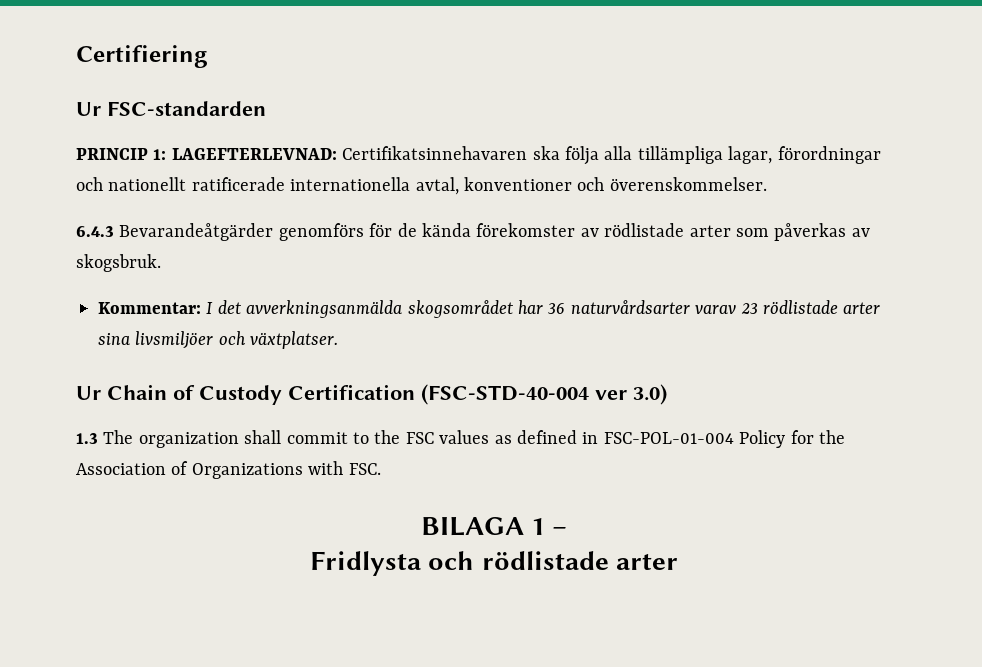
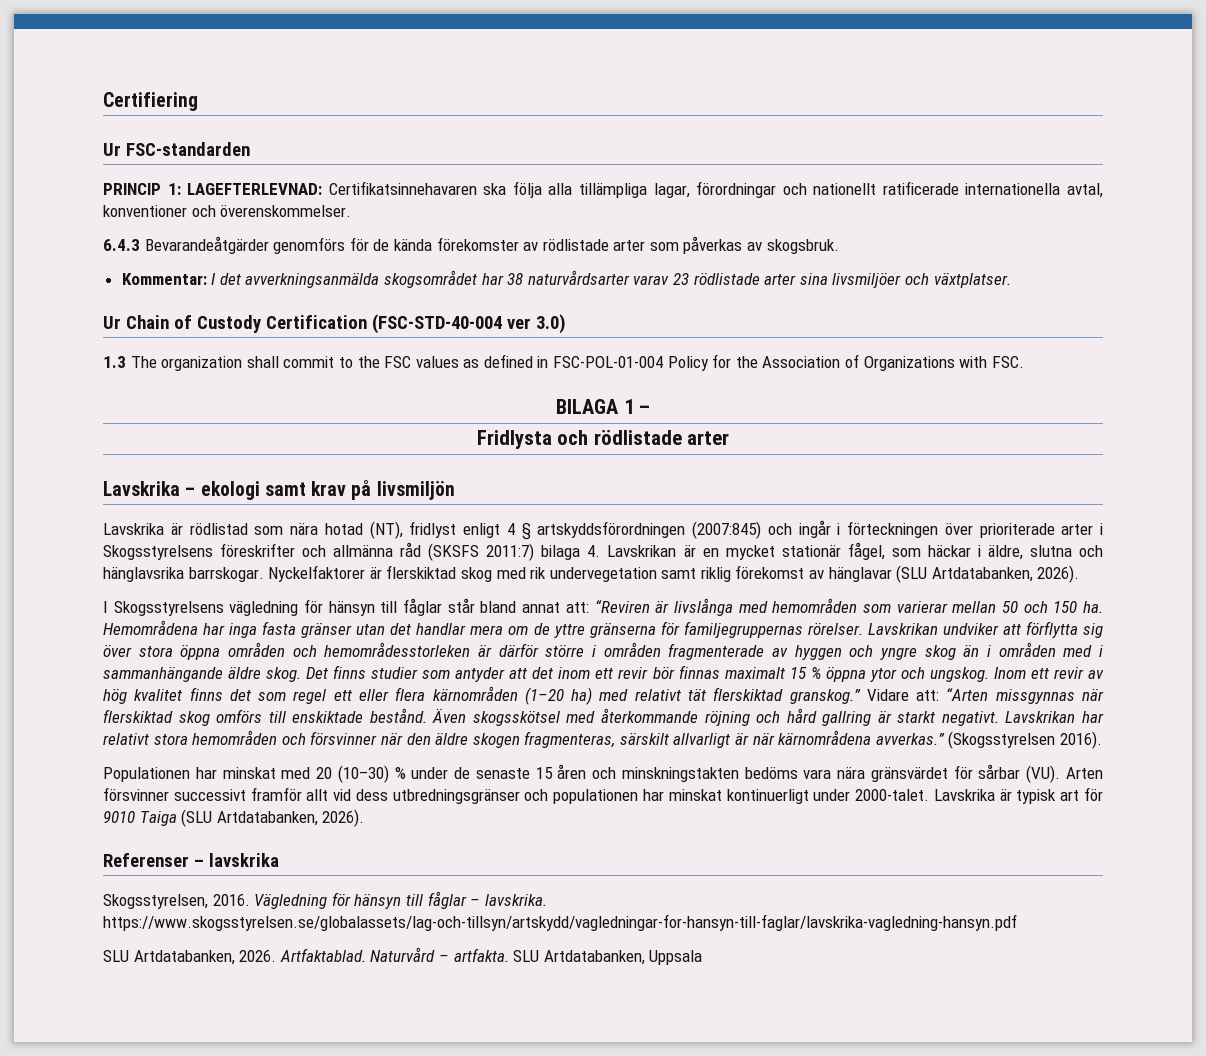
[548,303,566,314] 36 -> [507,273,524,285] 38
(679, 561) none -> [103,480,455,500] [103,520,1103,540] [103,542,1103,561] [103,565,1080,583] [103,598,1103,616] [103,620,1103,638] [103,642,1103,660] [103,665,1104,682] [103,686,1105,705] [103,708,1104,726] [103,730,1103,749] [103,764,1103,783] [103,787,1104,804] [103,809,365,827] [103,853,279,867] [103,891,547,909] [103,914,1017,931] [103,947,703,965] // Lavskrika – ekologi samt krav på livsmiljön // Lavskrika är rödlistad som nära hotad (NT), fridlyst enligt 4 § artskyddsförordningen (2007:845) och ingår i förteckningen över prioriterade arter i Skogsstyrelsens föreskrifter och allmänna råd (SKSFS 2011:7) bilaga 4. Lavskrikan är en mycket stationär fågel, som häckar i äldre, slutna och hänglavsrika barrskogar. Nyckelfaktorer är flerskiktad skog med rik undervegetation samt riklig förekomst av hänglavar (SLU Artdatabanken, 2026). // I Skogsstyrelsens vägledning för hänsyn till fåglar står bland annat att: “Reviren är livslånga med hemområden som varierar mellan 50 och 150 ha. Hemområdena har inga fasta gränser utan det handlar mera om de yttre gränserna för familjegruppernas rörelser. Lavskrikan undviker att förflytta sig över stora öppna områden och hemområdesstorleken är därför större i områden fragmenterade av hyggen och yngre skog än i områden med i sammanhängande äldre skog. Det finns studier som antyder att det inom ett revir bör finnas maximalt 15 % öppna ytor och ungskog. Inom ett revir av hög kvalitet finns det som regel ett eller flera kärnområden (1–20 ha) med relativt tät flerskiktad granskog.” Vidare att: “Arten missgynnas när flerskiktad skog omförs till enskiktade bestånd. Även skogsskötsel med återkommande röjning och hård gallring är starkt negativt. Lavskrikan har relativt stora hemområden och försvinner när den äldre skogen fragmenteras, särskilt allvarligt är när kärnområdena avverkas.” (Skogsstyrelsen 2016). // Populationen har minskat med 20 (10–30) % under de senaste 15 åren och minskningstakten bedöms vara nära gränsvärdet för sårbar (VU). Arten försvinner successivt framför allt vid dess utbredningsgränser och populationen har minskat kontinuerligt under 2000-talet. Lavskrika är typisk art för 9010 Taiga (SLU Artdatabanken, 2026). // Referenser – lavskrika // Skogsstyrelsen, 2016. Vägledning för hänsyn till fåglar – lavskrika. https://www.skogsstyrelsen.se/globalassets/lag-och-tillsyn/artskydd/vagledningar-for-hansyn-till-faglar/lavskrika-vagledning-hansyn.pdf // SLU Artdatabanken, 2026. Artfaktablad. Naturvård – artfakta. SLU Artdatabanken, Uppsala

